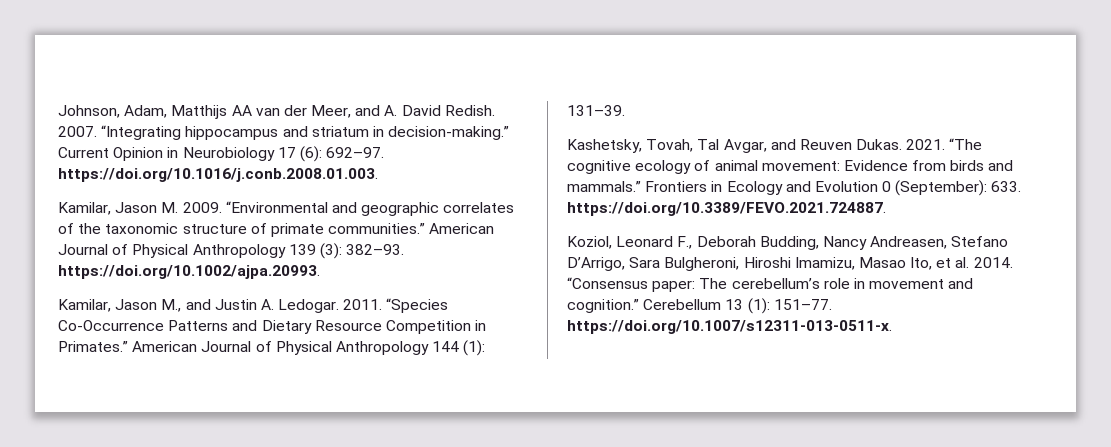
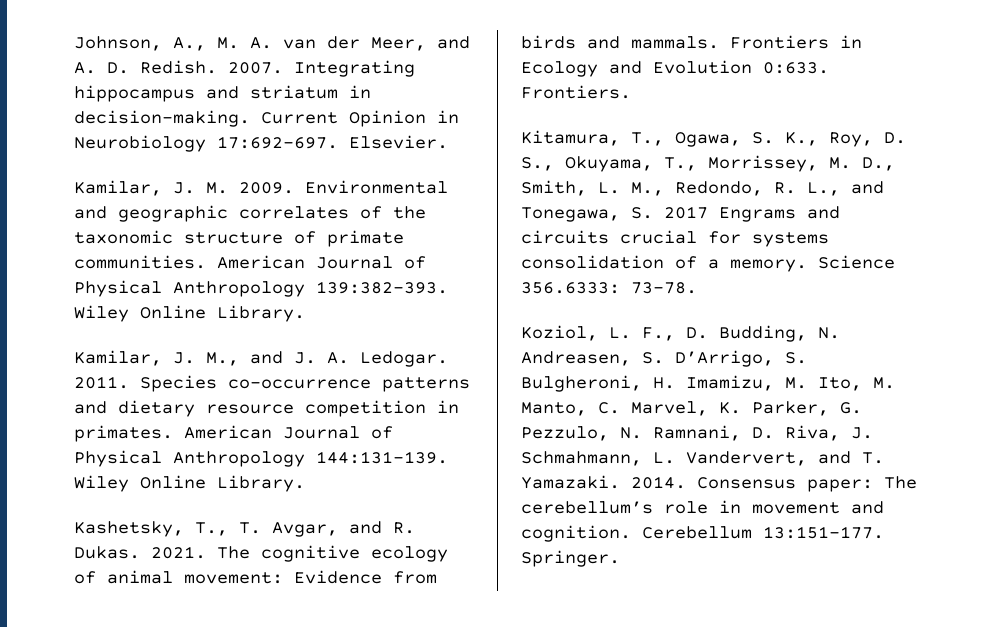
[124,105,252,119] Adam, Matthijs AA -> [173,37,272,51] A., M. A.
[401,105,441,116] David -> [107,62,129,74] D.
[101,125,182,140] “Integrating -> [294,60,415,77] Integrating
[388,126,510,140] decision-making.” -> [74,110,250,127] decision-making.
[277,146,385,162] [58,168,378,182] [58,202,158,215] 17 (6): 692–97. https://doi.org/10.1016/j.conb.2008.01.003. // Kamilar, Jason -> [217,135,448,149] [74,180,195,196] 17:692–697. Elsevier. // Kamilar, J.
[225,201,328,213] “Environmental -> [305,180,448,194] Environmental
[328,223,495,234] [58,243,405,259] [58,265,320,279] [58,299,158,312] communities.” American Journal of Physical Anthropology 139 (3): 382–93. https://doi.org/10.1002/ajpa.20993. // Kamilar, Jason -> [74,255,426,269] [74,280,448,297] [74,305,305,322] [74,350,195,366] communities. American Journal of Physical Anthropology 139:382–393. Wiley Online Library. // Kamilar, J.
[214,299,257,310] Justin -> [294,352,316,364] J.
[386,298,449,313] [58,320,487,334] [58,340,486,356] [567,105,625,116] “Species Co-Occurrence Patterns and Dietary Resource Competition in Primates.” American Journal of Physical Anthropology 144 (1): 131–39. -> [140,375,470,392] [74,400,459,417] [74,425,393,442] [74,450,448,467] [74,475,305,492] Species co-occurrence patterns and dietary resource competition in primates. American Journal of Physical Anthropology 144:131–139. Wiley Online Library.
[646,139,720,152] Tovah, Tal -> [195,522,261,536] T., T.
[799,139,852,150] Reuven -> [393,522,415,534] R.
[949,138,983,150] “The -> [217,546,250,559] The
[567,181,641,192] mammals.” -> [631,36,719,49] mammals.
[882,180,1022,196] [567,202,886,216] [567,236,1009,250] [567,257,1013,271] [567,277,648,289] 0 (September): 633. https://doi.org/10.3389/FEVO.2021.724887. // Koziol, Leonard F., Deborah Budding, Nancy Andreasen, Stefano D’Arrigo, Sara Bulgheroni, Hiroshi Imamizu, Masao Ito, et al. 2014. “Consensus -> [763,62,829,74] [521,85,631,99] [521,130,906,147] [521,155,895,172] [521,180,884,196] [521,206,840,222] [521,230,829,247] [521,255,895,272] [521,282,697,294] [521,325,840,342] [521,350,807,367] [521,375,895,392] [521,401,862,416] [521,425,873,441] [521,451,884,466] [521,475,796,489] 0:633. Frontiers. // Kitamura, T., Ogawa, S. K., Roy, D. S., Okuyama, T., Morrissey, M. D., Smith, L. M., Redondo, R. L., and Tonegawa, S. 2017 Engrams and circuits crucial for systems consolidation of a memory. Science 356.6333: 73-78. // Koziol, L. F., D. Budding, N. Andreasen, S. D’Arrigo, S. Bulgheroni, H. Imamizu, M. Ito, M. Manto, C. Marvel, K. Parker, G. Pezzulo, N. Ramnani, D. Riva, J. Schmahmann, L. Vandervert, and T. Yamazaki. 2014. Consensus
[567,298,832,314] [567,320,892,334] cognition.” Cerebellum 13 (1): 151–77. https://doi.org/10.1007/s12311-013-0511-x. -> [521,525,884,542] [521,550,620,567] cognition. Cerebellum 13:151–177. Springer.

